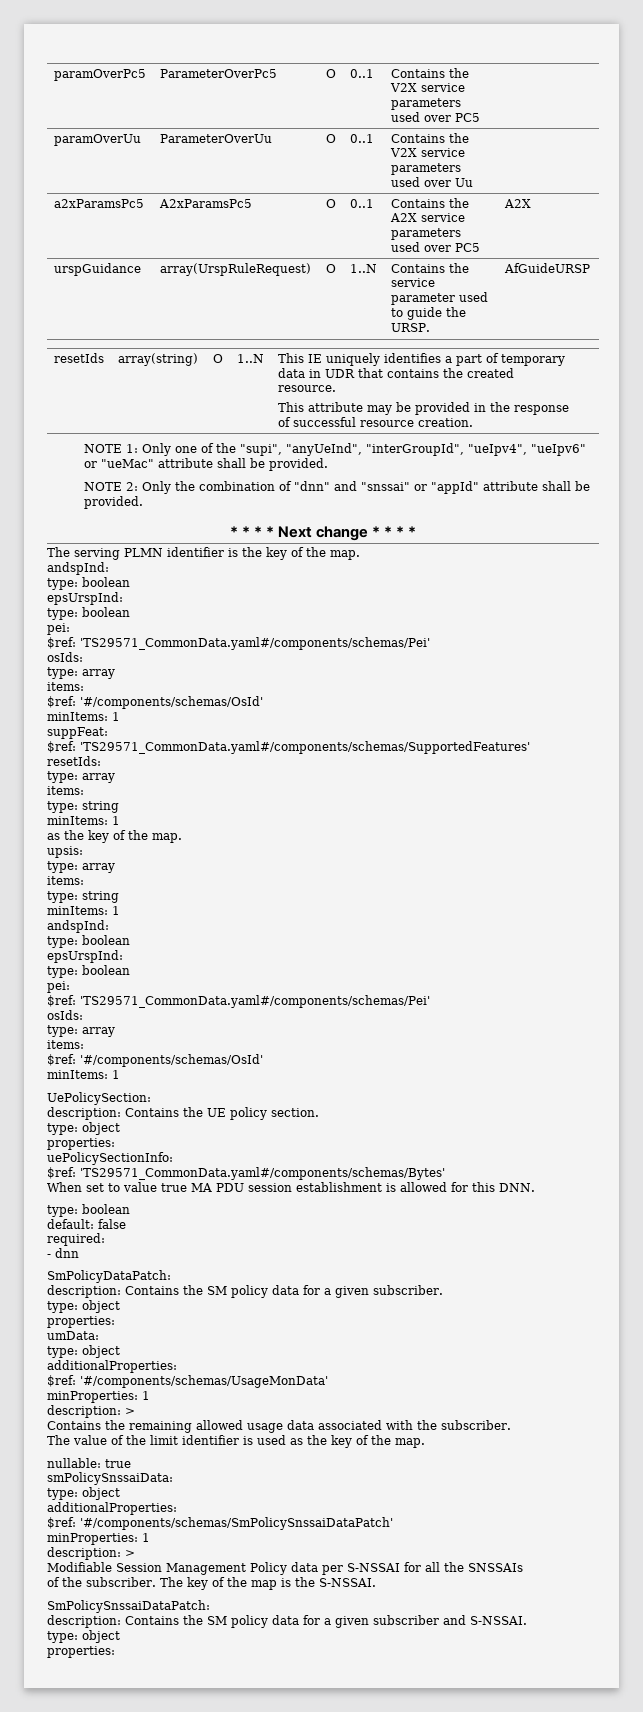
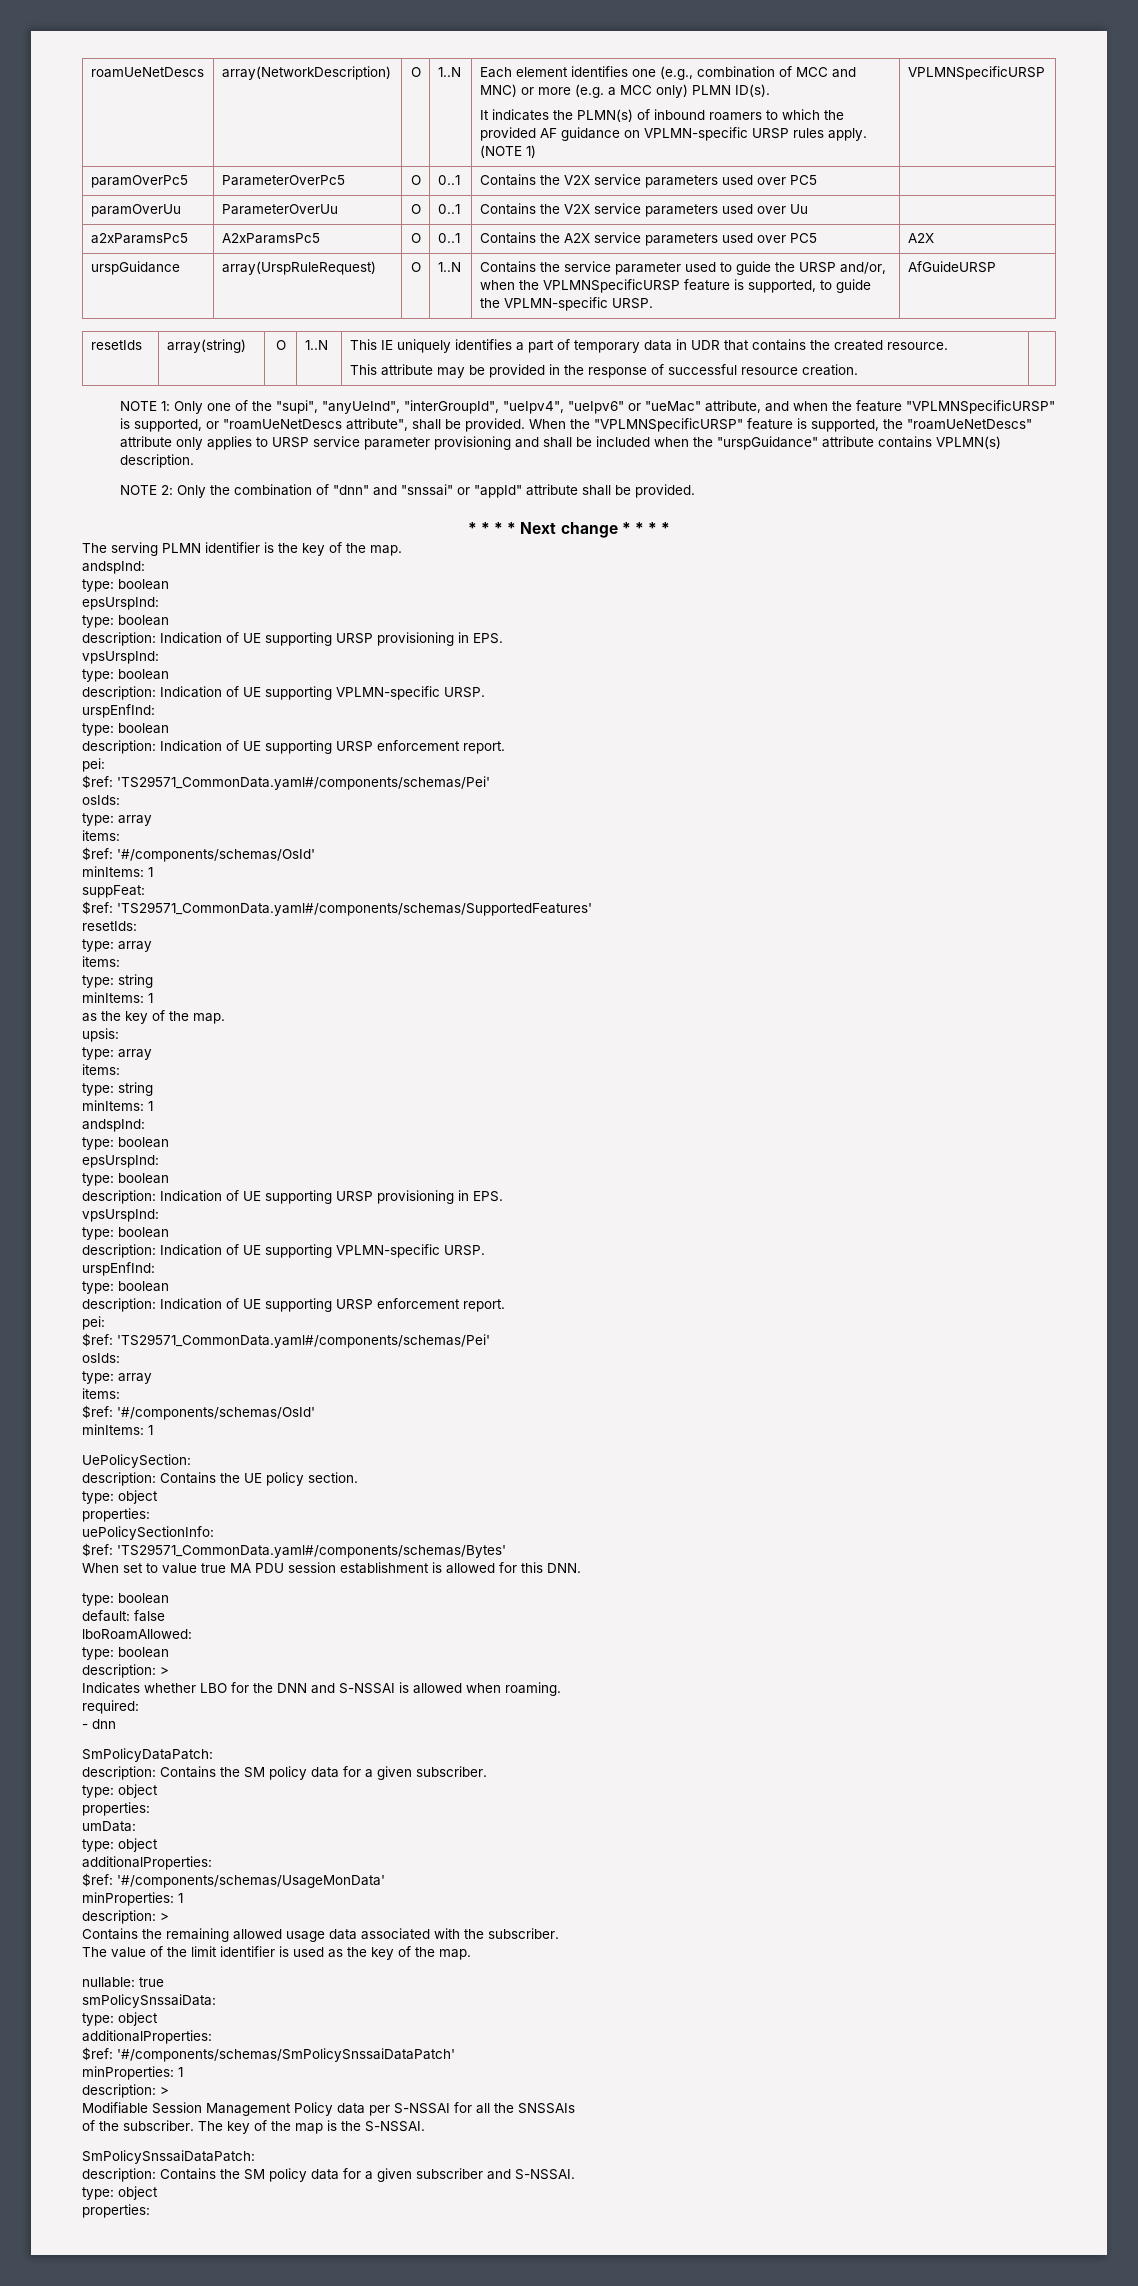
(53, 75) none -> [90,67,204,78] [221,66,391,80] [410,67,421,77] [437,67,461,77] [479,66,856,80] [479,84,770,98] [479,109,844,122] [479,127,867,141] [479,145,536,158] [907,66,1045,80] roamUeNetDescs | array(NetworkDescription) | O | 1..N | Each element identifies one (e.g., combination of MCC and MNC) or more (e.g. a MCC only) PLMN ID(s). // It indicates the PLMN(s) of inbound roamers to which the provided AF guidance on VPLMN-specific URSP rules apply. (NOTE 1) | VPLMNSpecificURSP //
(466, 312) none -> [798,262,886,274] [479,279,871,293] [479,297,608,311] URSP and/or, when the VPLMNSpecificURSP feature is supported, to guide the VPLMN-specific
[158,458,329,471] attribute shall be provided. -> [705,400,1056,414] [120,418,1033,432] [120,436,1002,450] [120,454,195,468] attribute, and when the feature "VPLMNSpecificURSP" is supported, or "roamUeNetDescs attribute", shall be provided. When the "VPLMNSpecificURSP" feature is supported, the "roamUeNetDescs" attribute only applies to URSP service parameter provisioning and shall be included when the "urspGuidance" attribute contains VPLMN(s) description.
(130, 612) none -> [82,632,503,646] [82,651,159,664] [82,669,169,682] [82,686,485,700] [82,704,155,718] [82,723,169,736] [82,740,505,754] // description: Indication of UE supporting URSP provisioning in EPS. // vpsUrspInd: // type: boolean // description: Indication of UE supporting VPLMN-specific URSP. // urspEnfInd: // type: boolean // description: Indication of UE supporting URSP enforcement report.
(130, 970) none -> [82,1190,503,1204] [82,1209,159,1222] [82,1227,169,1240] [82,1244,485,1258] [82,1262,155,1276] [82,1281,169,1294] [82,1298,505,1312] // description: Indication of UE supporting URSP provisioning in EPS. // vpsUrspInd: // type: boolean // description: Indication of UE supporting VPLMN-specific URSP. // urspEnfInd: // type: boolean // description: Indication of UE supporting URSP enforcement report.
(126, 1224) none -> [82,1629,192,1640] [82,1647,169,1660] [82,1664,169,1678] [82,1682,561,1696] // lboRoamAllowed: // type: boolean // description: > // Indicates whether LBO for the DNN and S-NSSAI is allowed when roaming.

